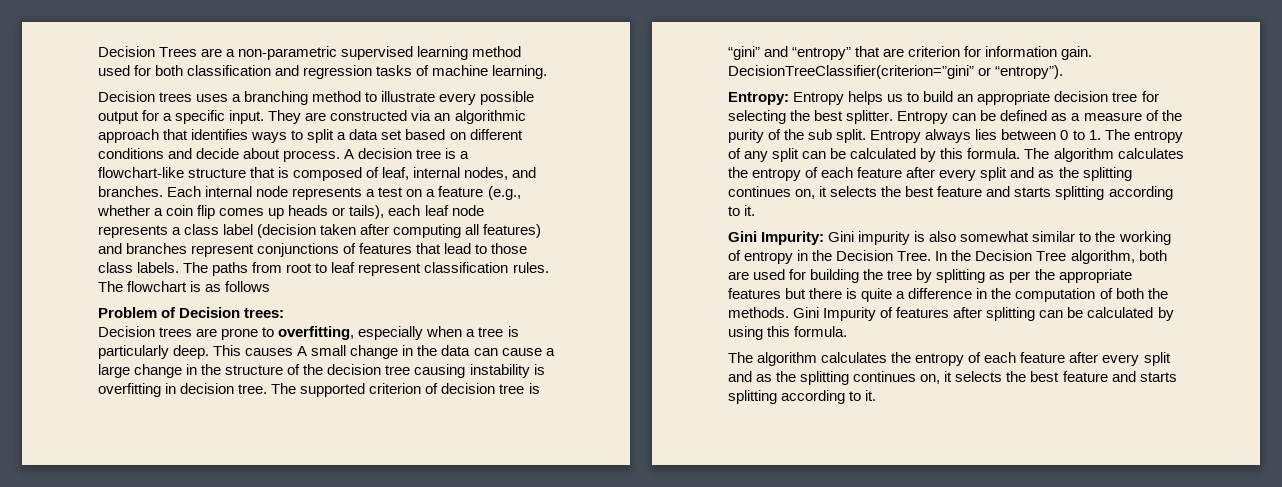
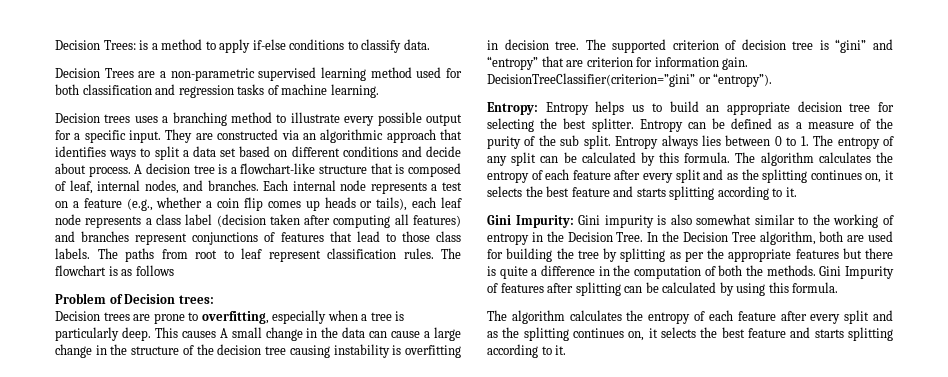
[98,46,155,57] Decision -> [55,39,430,53] [55,68,100,78] Decision Trees: is a method to apply if-else conditions to classify data. // Decision

